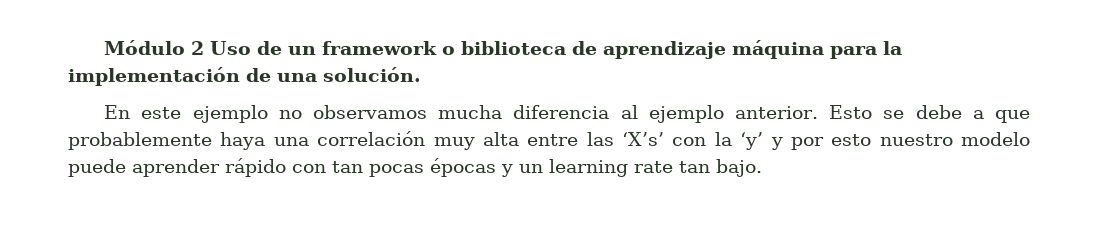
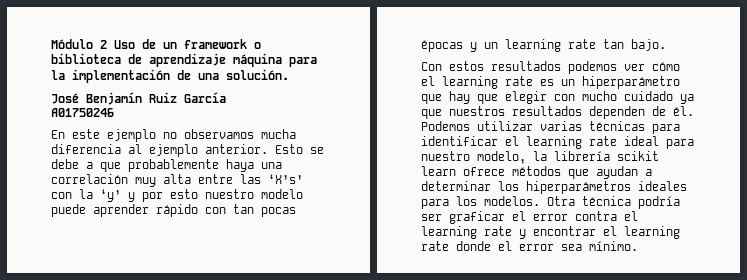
(421, 74) none -> [51,92,226,105] [51,108,114,117] // José Benjamín Ruiz García // A01750246
(762, 168) none -> [421,61,680,74] [421,76,680,89] [421,91,694,104] [421,106,694,119] [421,121,680,134] [421,136,694,149] [421,151,659,164] [421,166,652,179] [421,181,687,194] [421,196,680,209] [421,211,638,224] [421,226,680,239] [421,241,638,251] // Con estos resultados podemos ver cómo el learning rate es un hiperparámetro que hay que elegir con mucho cuidado ya que nuestros resultados dependen de él. Podemos utilizar varias técnicas para identificar el learning rate ideal para nuestro modelo, la librería scikit learn ofrece métodos que ayudan a determinar los hiperparámetros ideales para los modelos. Otra técnica podría ser graficar el error contra el learning rate y encontrar el learning rate donde el error sea mínimo.

